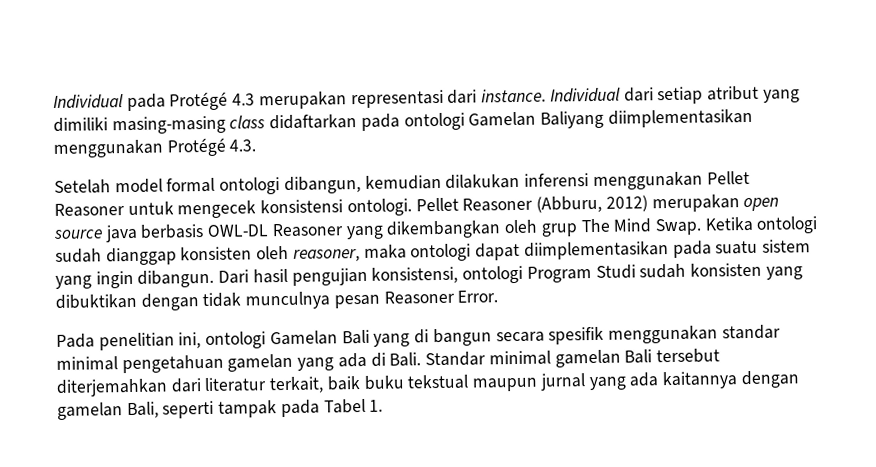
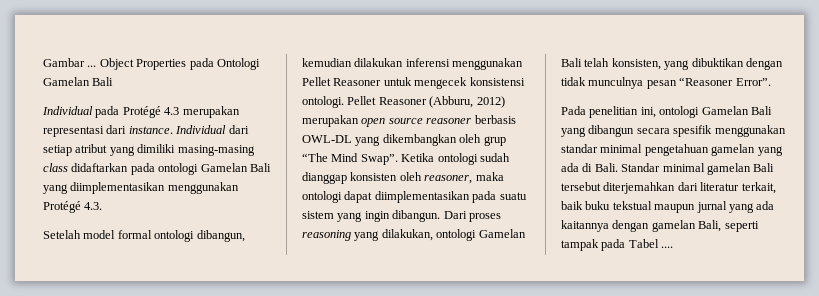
(53, 101) none -> [43,58,260,70] [43,77,114,86] Gambar ... Object Properties pada Ontologi Gamelan Bali //
[540,110,605,129] Baliyang -> [249,163,271,172] [43,184,68,194] Bali yang
[104,224,138,243] java -> [426,118,472,124] reasoner
[271,223,344,238] Reasoner -> (352, 139) none
[580,218,702,236] The Mind Swap. -> [302,153,398,165] “The Mind Swap”.
[252,262,762,286] hasil pengujian konsistensi, ontologi Program Studi sudah konsisten -> [468,213,501,222] [302,229,526,241] [561,58,661,70] proses reasoning yang dilakukan, ontologi Gamelan Bali telah konsisten,
[383,290,499,305] Reasoner Error. -> [679,77,771,86] “Reasoner Error”.
[414,328,492,347] di bangun -> [588,125,635,137] dibangun
[369,399,384,412] 1. -> [661,246,674,248] ....

